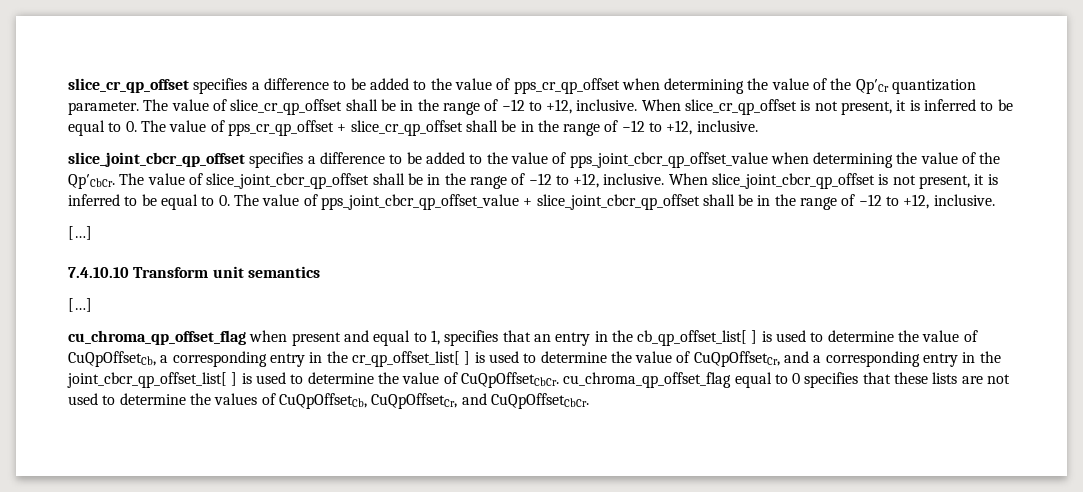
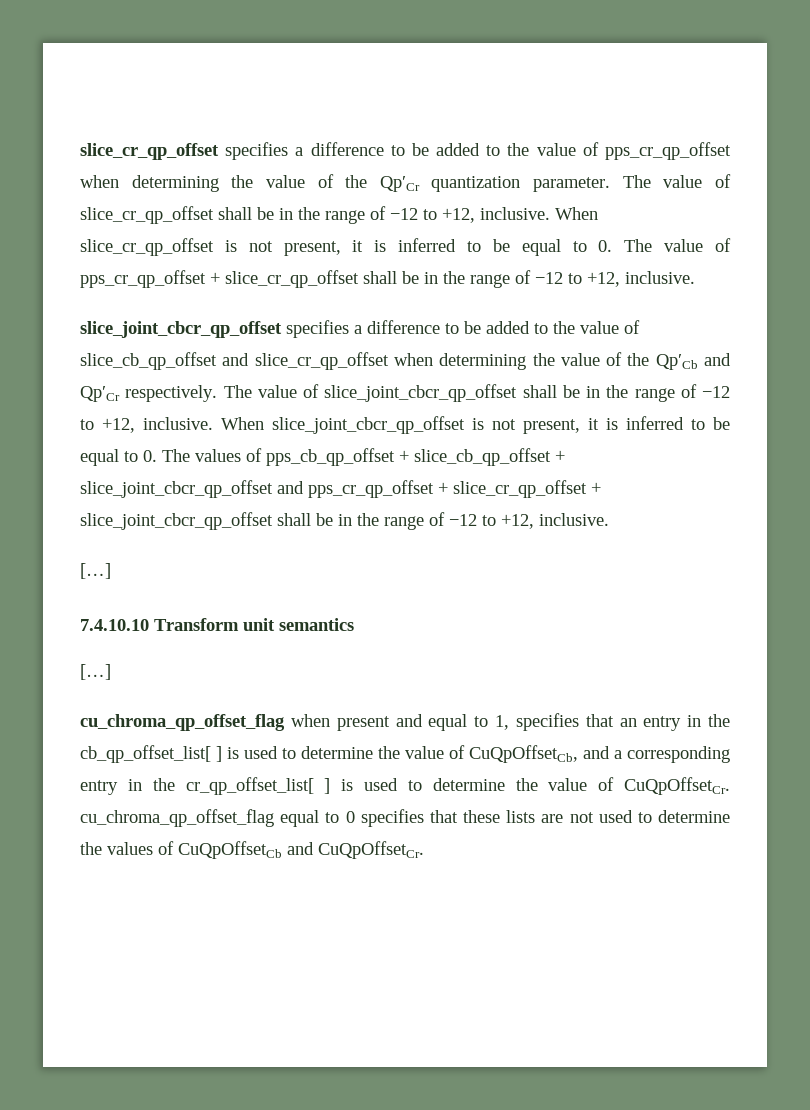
[569,152,1001,168] [68,174,115,189] pps_joint_cbcr_qp_offset_value when determining the value of the Qp′CbCr. -> [80,352,731,370] [80,385,218,402] slice_cb_qp_offset and slice_cr_qp_offset when determining the value of the Qp′Cb and Qp′Cr respectively.
[262,194,519,210] value of pps_joint_cbcr_qp_offset_value -> [195,448,565,466] [80,480,587,498] values of pps_cb_qp_offset + slice_cb_qp_offset + slice_joint_cbcr_qp_offset and pps_cr_qp_offset + slice_cr_qp_offset
(156, 359) none -> [583,746,610,759] and
[693,351,1001,367] [67,372,559,388] CuQpOffsetCr, and a corresponding entry in the joint_cbcr_qp_offset_list[ ] is used to determine the value of CuQpOffsetCbCr. -> [624,777,730,795] CuQpOffsetCr.
[278,393,589,409] CuQpOffsetCb, CuQpOffsetCr, and CuQpOffsetCbCr. -> [178,841,424,859] CuQpOffsetCb and CuQpOffsetCr.

